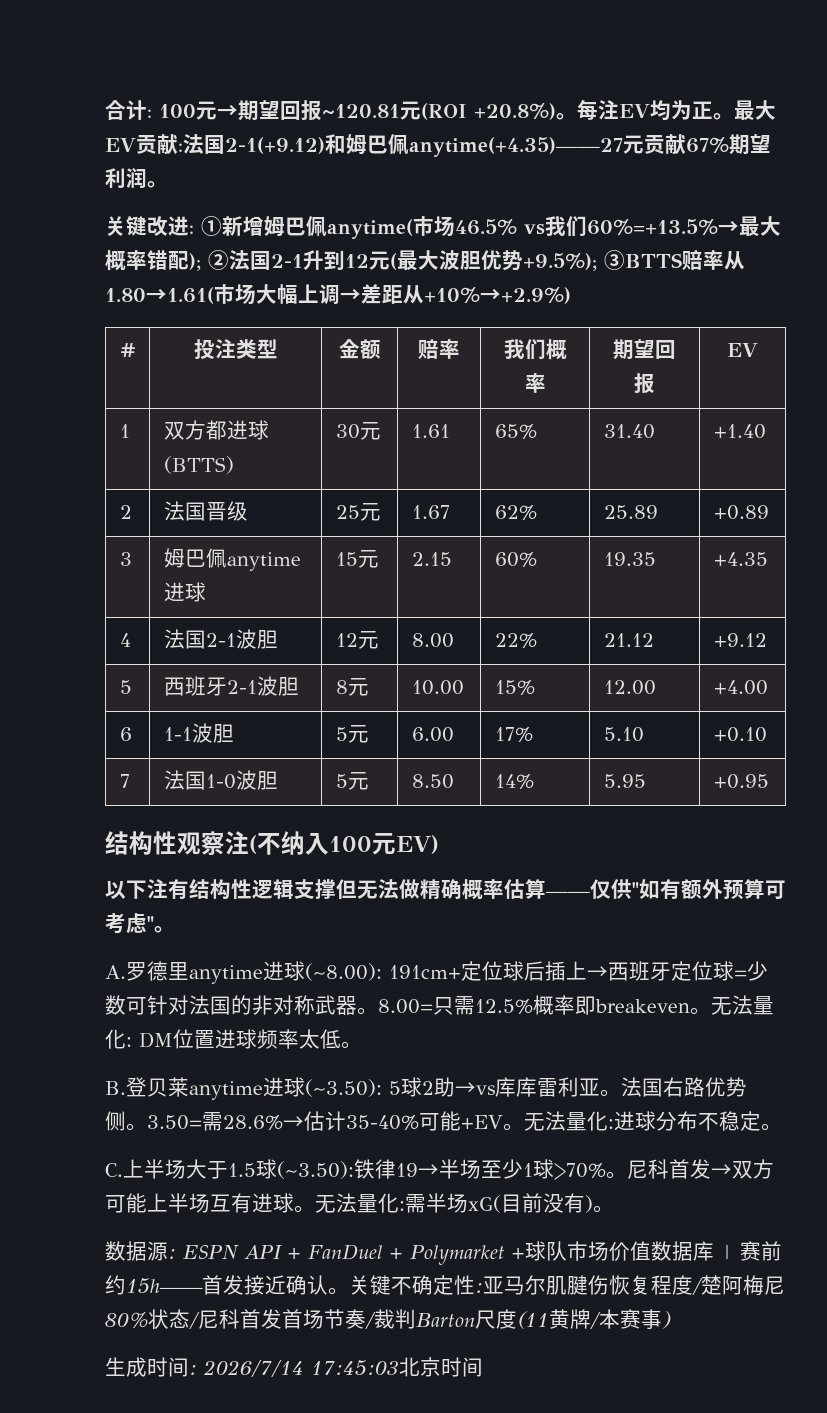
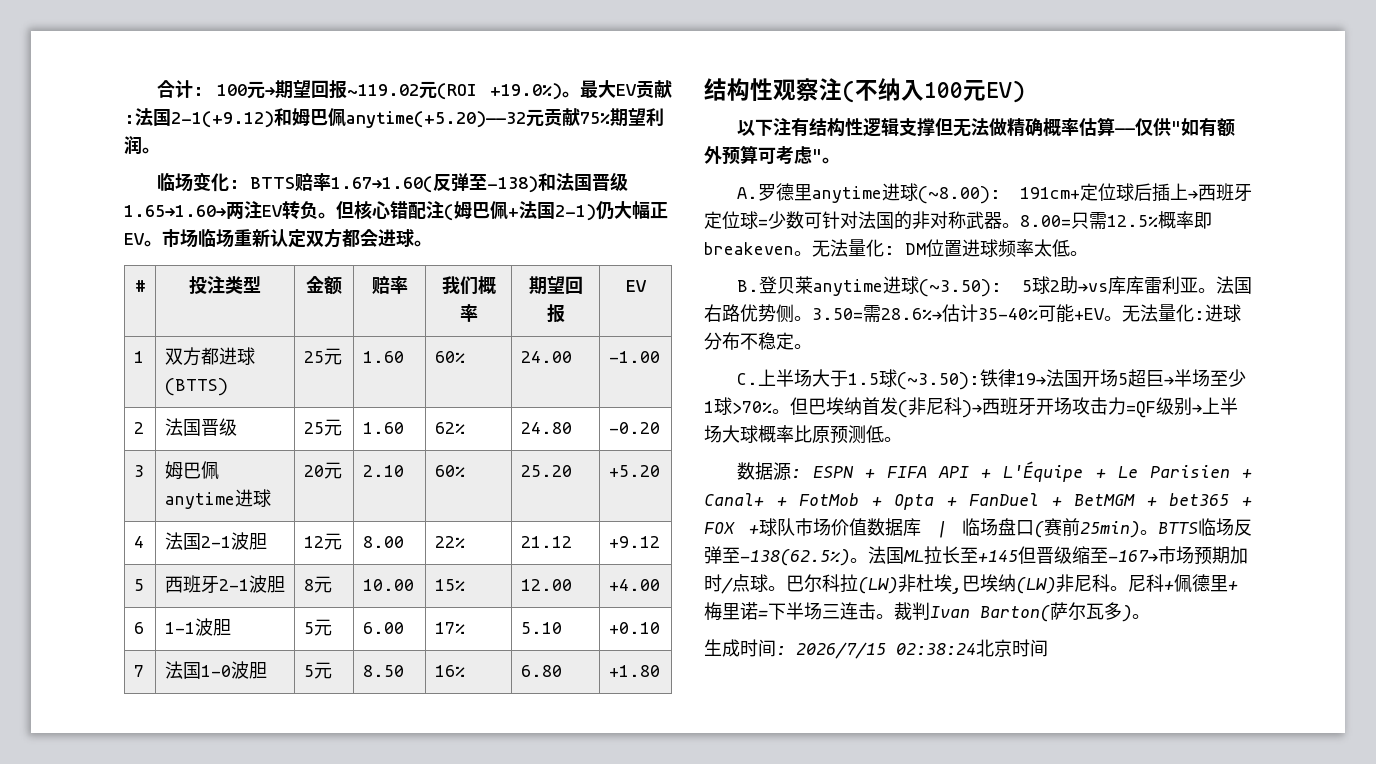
[322,99,713,121] ~120.81元(ROI +20.8%)。每注EV均为正 -> [346,81,562,100] ~119.02元(ROI +19.0%)
[409,134,729,157] anytime(+4.35)——27元贡献67% -> [346,108,610,128] anytime(+5.20)——32元贡献75%
[105,216,781,239] [105,250,745,271] [105,284,571,305] 关键改进: ①新增姆巴佩anytime(市场46.5% vs我们60%=+13.5%→最大概率错配); ②法国2-1升到12元(最大波胆优势+9.5%); ③BTTS赔率从1.80→1.61(市场大幅上调→差距从+10%→+2.9%) -> [156,172,628,193] [124,201,668,221] [124,228,432,248] 临场变化: BTTS赔率1.67→1.60(反弹至-138)和法国晋级1.65→1.60→两注EV转负。但核心错配注(姆巴佩+法国2-1)仍大幅正EV。市场临场重新认定双方都会进球。
[335,422,381,440] [411,424,450,438] [494,424,537,439] [603,424,655,439] [713,424,766,439] 30元 | 1.61 | 65% | 31.40 | +1.40 -> [303,348,342,365] [362,351,404,363] [434,351,465,363] [520,351,572,363] [608,351,660,363] 25元 | 1.60 | 60% | 24.00 | -1.00
[411,505,450,519] 1.67 -> [362,422,404,434] 1.60
[603,505,658,519] [713,505,769,520] 25.89 | +0.89 -> [520,422,572,434] [608,422,660,434] 24.80 | -0.20
[335,550,379,568] [411,552,452,566] [494,552,537,567] [603,552,656,566] [713,552,768,566] 15元 | 2.15 | 60% | 19.35 | +4.35 -> [303,462,342,479] [362,465,404,477] [434,465,465,477] [520,465,572,477] [608,465,660,477] 20元 | 2.10 | 60% | 25.20 | +5.20
[494,774,534,789] [603,774,646,788] [713,774,769,789] 14% | 5.95 | +0.95 -> [434,665,465,677] [520,665,562,677] [608,665,660,677] 16% | 6.80 | +1.80
(439, 1170) none -> [1045,369,1174,387] 法国开场5超巨→
[627,1159,774,1179] [105,1193,614,1213] [105,1241,505,1265] 尼科首发→双方可能上半场互有进球。无法量化:需半场xG(目前没有)。 // 数据源: ESPN API + FanDuel + Polymarket -> [790,397,1238,418] [704,425,902,444] [736,461,1252,482] [704,493,1252,510] [704,522,735,534] 但巴埃纳首发(非尼科)→西班牙开场攻击力=QF级别→上半场大球概率比原预测低。 // 数据源: ESPN + FIFA API + L'Équipe + Le Parisien + Canal+ + FotMob + Opta + FanDuel + BetMGM + bet365 + FOX
[739,1241,782,1261] [105,1275,785,1296] [105,1309,671,1329] 赛前约15h——首发接近确认。关键不确定性:亚马尔肌腱伤恢复程度/楚阿梅尼80%状态/尼科首发首场节奏/裁判Barton尺度(11黄牌/本赛事) -> [962,518,1252,538] [704,546,1248,566] [704,574,1238,594] [704,602,1150,622] 临场盘口(赛前25min)。BTTS临场反弹至-138(62.5%)。法国ML拉长至+145但晋级缩至-167→市场预期加时/点球。巴尔科拉(LW)非杜埃,巴埃纳(LW)非尼科。尼科+佩德里+梅里诺=下半场三连击。裁判Ivan Barton(萨尔瓦多)。
[203,1360,399,1377] 2026/7/14 17:45:03 -> [796,642,976,659] 2026/7/15 02:38:24

